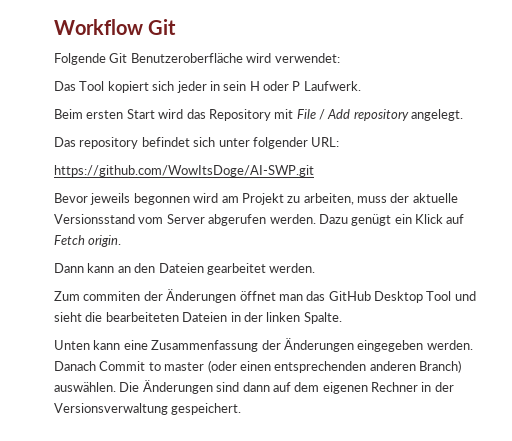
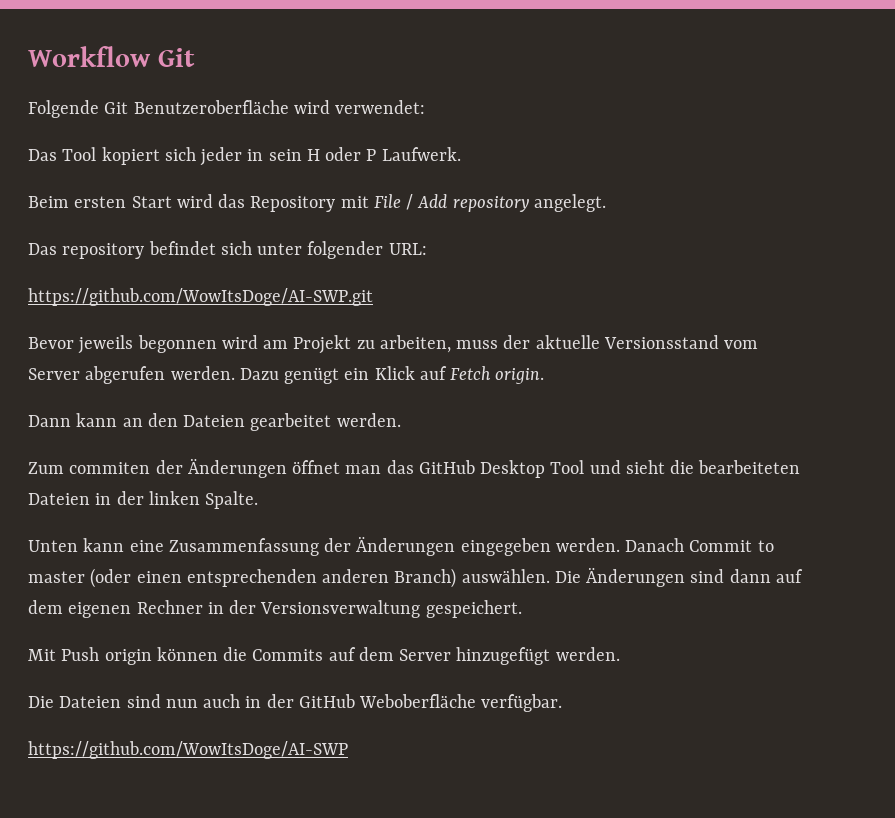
(242, 409) none -> [28,647,620,665] [28,694,563,712] [28,741,348,759] // Mit Push origin können die Commits auf dem Server hinzugefügt werden. // Die Dateien sind nun auch in der GitHub Weboberfläche verfügbar. // https://github.com/WowItsDoge/AI-SWP

